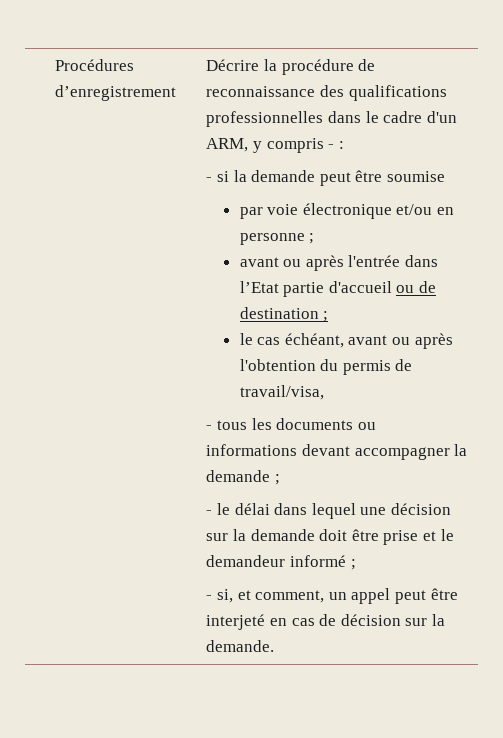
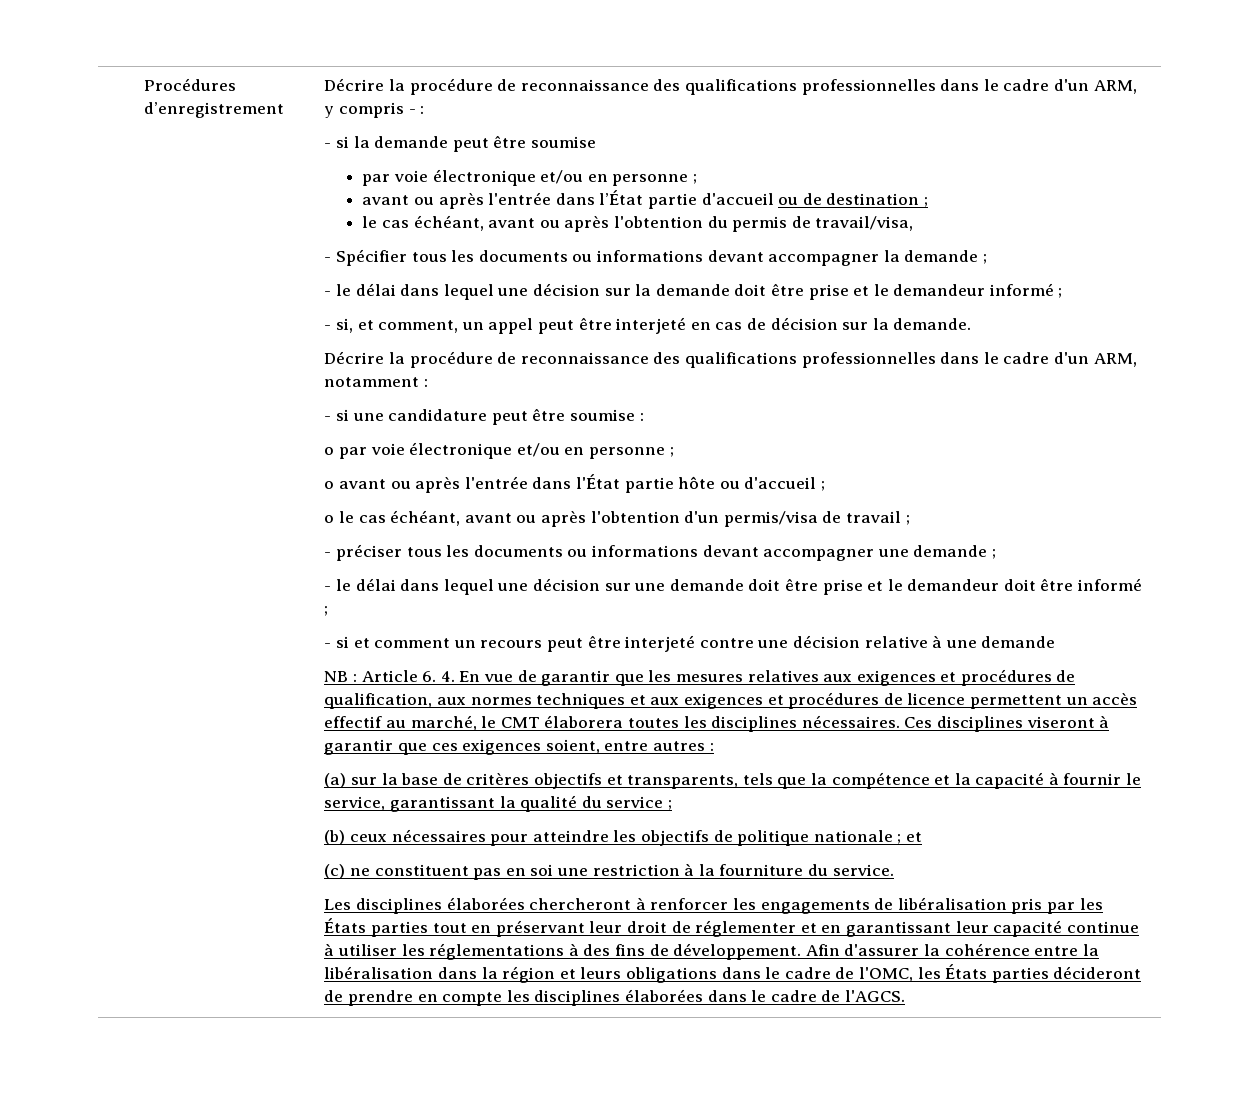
[239,281,279,293] l’Etat -> [599,190,644,205] l’État
(213, 427) none -> [336,249,408,266] Spécifier
(275, 646) none -> [324,351,1137,368] [324,377,429,387] [324,408,644,425] [324,442,674,459] [324,474,825,493] [324,510,910,527] [324,544,996,561] [324,578,1143,595] [324,606,329,616] [324,635,1056,652] [324,669,1076,686] [324,692,1138,709] [324,715,1110,732] [324,739,714,755] [324,772,1142,789] [324,795,672,812] [324,829,922,846] [324,863,894,880] [324,897,1103,914] [324,918,1139,937] [324,943,1099,960] [324,964,1142,983] [324,989,905,1006] // Décrire la procédure de reconnaissance des qualifications professionnelles dans le cadre d'un ARM, notamment : // - si une candidature peut être soumise : // o par voie électronique et/ou en personne ; // o avant ou après l'entrée dans l'État partie hôte ou d'accueil ; // o le cas échéant, avant ou après l'obtention d'un permis/visa de travail ; // - préciser tous les documents ou informations devant accompagner une demande ; // - le délai dans lequel une décision sur une demande doit être prise et le demandeur doit être informé ; // - si et comment un recours peut être interjeté contre une décision relative à une demande // NB : Article 6. 4. En vue de garantir que les mesures relatives aux exigences et procédures de qualification, aux normes techniques et aux exigences et procédures de licence permettent un accès effectif au marché, le CMT élaborera toutes les disciplines nécessaires. Ces disciplines viseront à garantir que ces exigences soient, entre autres : // (a) sur la base de critères objectifs et transparents, tels que la compétence et la capacité à fournir le service, garantissant la qualité du service ; // (b) ceux nécessaires pour atteindre les objectifs de politique nationale ; et // (c) ne constituent pas en soi une restriction à la fourniture du service. // Les disciplines élaborées chercheront à renforcer les engagements de libéralisation pris par les États parties tout en préservant leur droit de réglementer et en garantissant leur capacité continue à utiliser les réglementations à des fins de développement. Afin d'assurer la cohérence entre la libéralisation dans la région et leurs obligations dans le cadre de l'OMC, les États parties décideront de prendre en compte les disciplines élaborées dans le cadre de l'AGCS.

